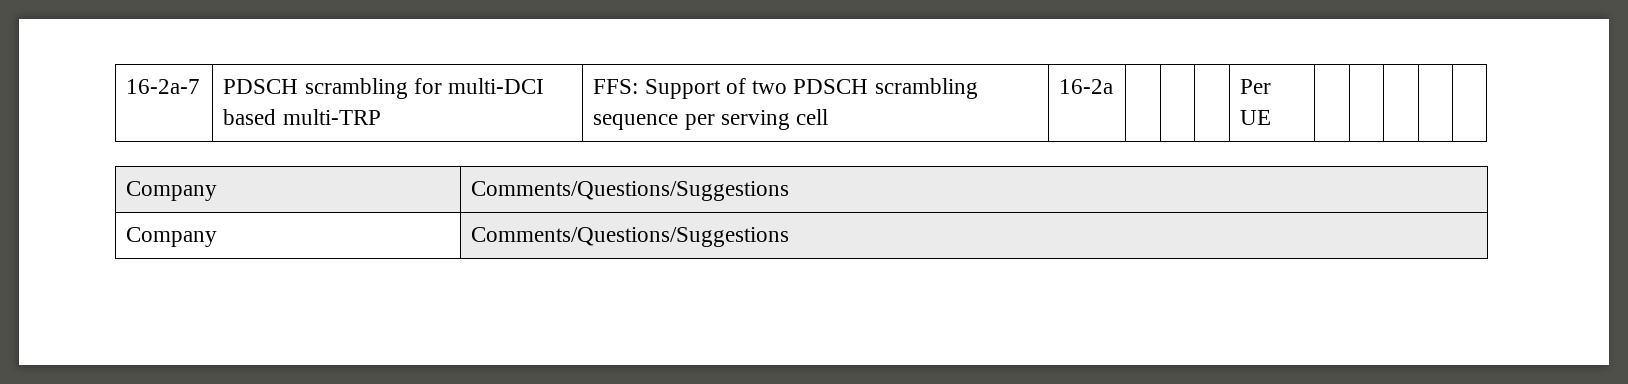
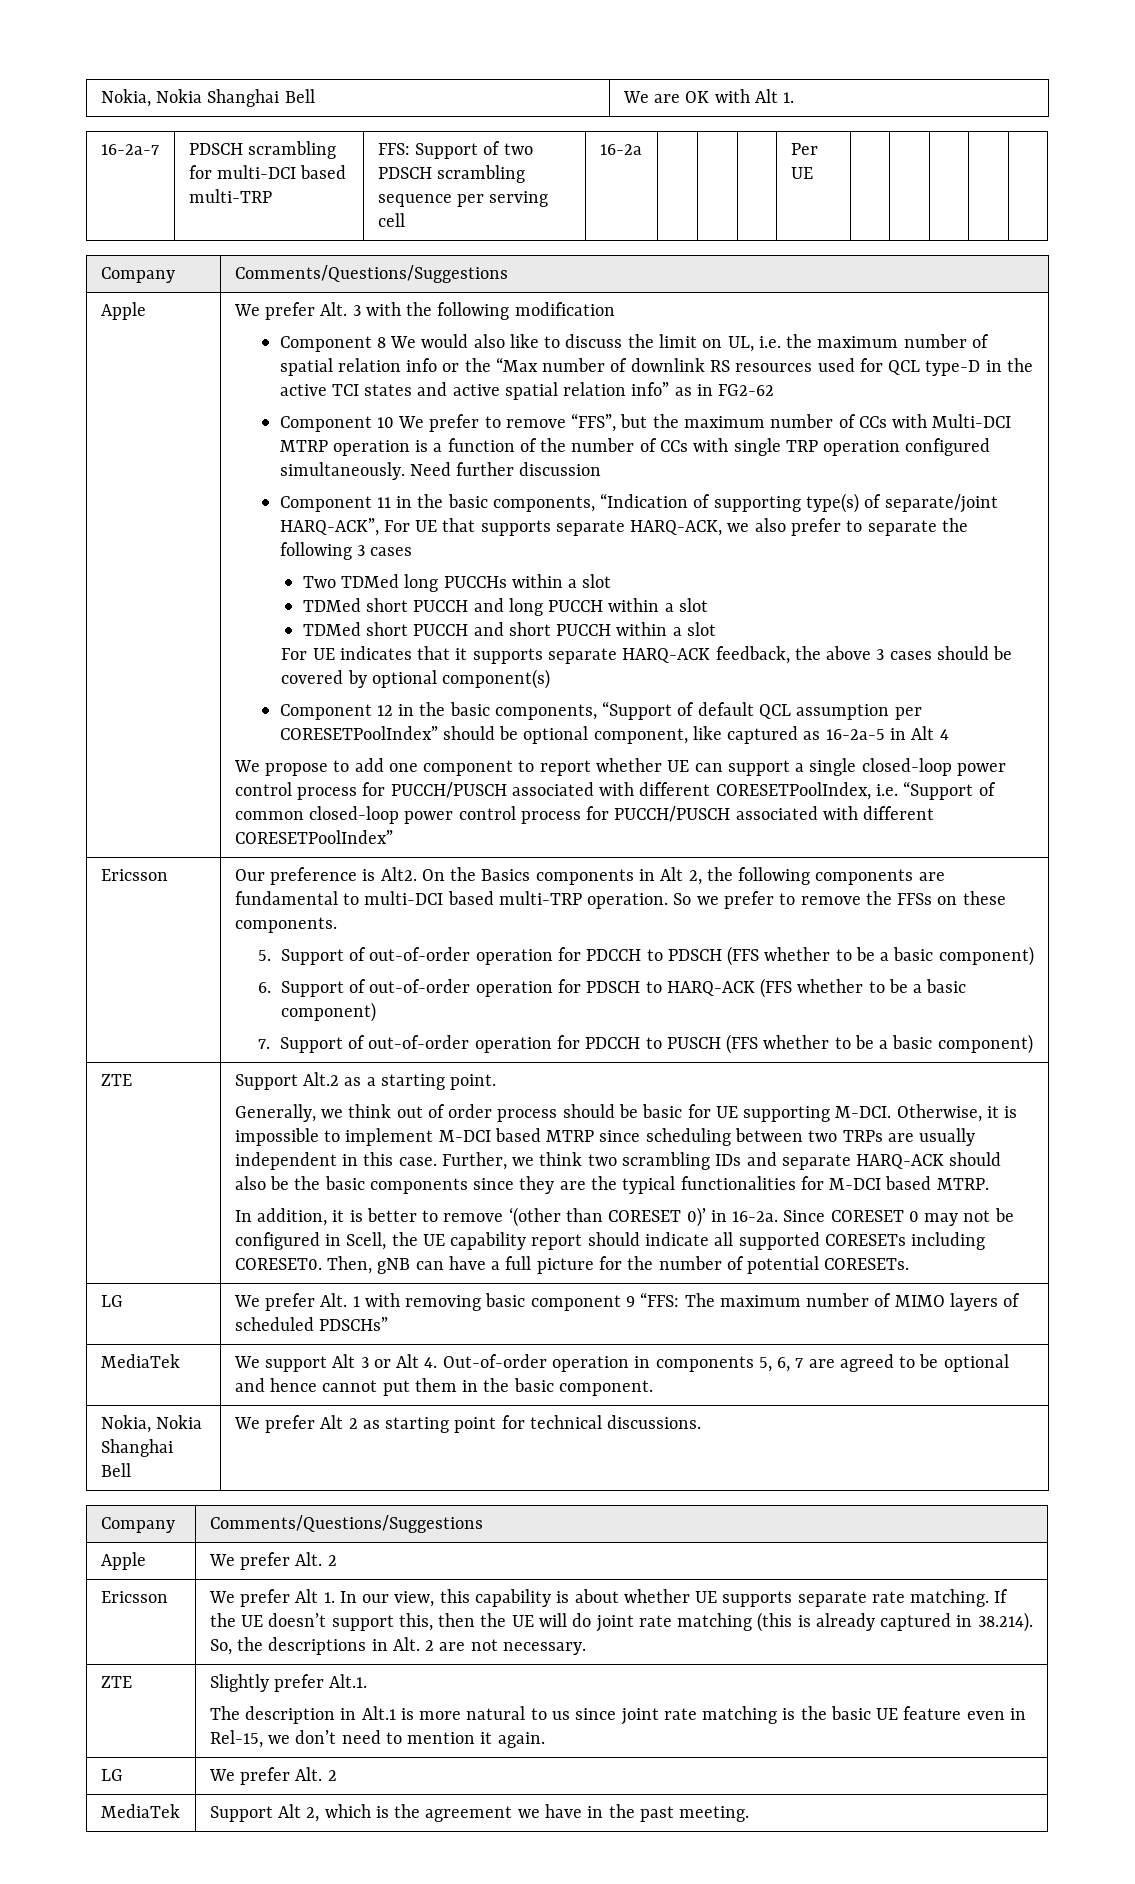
(126, 86) none -> [100,89,315,107] [622,89,795,103] Nokia, Nokia Shanghai Bell | We are OK with Alt 1. //
[126,227,218,247] [471,227,790,247] Company | Comments/Questions/Suggestions -> [100,302,146,320] [233,302,615,320] [279,334,989,352] [279,357,1033,376] [279,382,775,400] [279,413,1012,432] [279,438,991,456] [279,462,602,480] [279,493,998,513] [279,518,968,536] [279,542,413,560] [302,574,612,592] [302,598,709,616] [302,622,717,636] [281,646,1013,664] [281,669,551,689] [279,701,922,720] [279,726,949,744] [233,758,1006,776] [234,781,996,800] [234,806,935,824] [234,830,393,844] [100,869,168,881] [234,867,945,885] [234,891,1006,909] [234,917,337,933] [258,946,1034,966] [258,978,967,998] [280,1002,376,1022] [258,1034,1033,1054] [100,1074,132,1086] [234,1072,497,1090] [234,1104,1018,1122] [234,1128,976,1146] [234,1152,1002,1170] [234,1176,989,1194] [234,1207,1014,1227] [234,1232,986,1250] [234,1256,910,1274] [100,1295,123,1307] [233,1292,1021,1311] [234,1317,389,1331] [100,1354,180,1368] [233,1354,1009,1372] [234,1378,654,1396] [100,1415,203,1433] [100,1439,173,1457] [100,1463,131,1477] [233,1415,702,1433] [100,1517,175,1533] [209,1515,483,1533] [100,1552,146,1570] [208,1552,337,1570] [100,1591,168,1603] [208,1589,1009,1607] [209,1612,1033,1632] [209,1637,587,1655] [100,1676,132,1688] [209,1674,368,1692] [209,1706,1026,1725] [209,1730,545,1748] [100,1769,123,1781] [208,1767,337,1785] [100,1804,180,1818] [209,1804,750,1822] Apple | We prefer Alt. 3 with the following modification // Component 8 We would also like to discuss the limit on UL, i.e. the maximum number of spatial relation info or the “Max number of downlink RS resources used for QCL type-D in the active TCI states and active spatial relation info” as in FG2-62 // Component 10 We prefer to remove “FFS”, but the maximum number of CCs with Multi-DCI MTRP operation is a function of the number of CCs with single TRP operation configured simultaneously. Need further discussion // Component 11 in the basic components, “Indication of supporting type(s) of separate/joint HARQ-ACK”, For UE that supports separate HARQ-ACK, we also prefer to separate the following 3 cases // Two TDMed long PUCCHs within a slot // TDMed short PUCCH and long PUCCH within a slot // TDMed short PUCCH and short PUCCH within a slot // For UE indicates that it supports separate HARQ-ACK feedback, the above 3 cases should be covered by optional component(s) // Component 12 in the basic components, “Support of default QCL assumption per CORESETPoolIndex” should be optional component, like captured as 16-2a-5 in Alt 4 // We propose to add one component to report whether UE can support a single closed-loop power control process for PUCCH/PUSCH associated with different CORESETPoolIndex, i.e. “Support of common closed-loop power control process for PUCCH/PUSCH associated with different CORESETPoolIndex” // Ericsson | Our preference is Alt2. On the Basics components in Alt 2, the following components are fundamental to multi-DCI based multi-TRP operation. So we prefer to remove the FFSs on these components. // 5. Support of out-of-order operation for PDCCH to PDSCH (FFS whether to be a basic component) // 6. Support of out-of-order operation for PDSCH to HARQ-ACK (FFS whether to be a basic component) // 7. Support of out-of-order operation for PDCCH to PUSCH (FFS whether to be a basic component) // ZTE | Support Alt.2 as a starting point. // Generally, we think out of order process should be basic for UE supporting M-DCI. Otherwise, it is impossible to implement M-DCI based MTRP since scheduling between two TRPs are usually independent in this case. Further, we think two scrambling IDs and separate HARQ-ACK should also be the basic components since they are the typical functionalities for M-DCI based MTRP. // In addition, it is better to remove ‘(other than CORESET 0)’ in 16-2a. Since CORESET 0 may not be configured in Scell, the UE capability report should indicate all supported CORESETs including CORESET0. Then, gNB can have a full picture for the number of potential CORESETs. // LG | We prefer Alt. 1 with removing basic component 9 “FFS: The maximum number of MIMO layers of scheduled PDSCHs” // MediaTek | We support Alt 3 or Alt 4. Out-of-order operation in components 5, 6, 7 are agreed to be optional and hence cannot put them in the basic component. // Nokia, Nokia Shanghai Bell | We prefer Alt 2 as starting point for technical discussions. // Company | Comments/Questions/Suggestions // Apple | We prefer Alt. 2 // Ericsson | We prefer Alt 1. In our view, this capability is about whether UE supports separate rate matching. If the UE doesn’t support this, then the UE will do joint rate matching (this is already captured in 38.214). So, the descriptions in Alt. 2 are not necessary. // ZTE | Slightly prefer Alt.1. // The description in Alt.1 is more natural to us since joint rate matching is the basic UE feature even in Rel-15, we don’t need to mention it again. // LG | We prefer Alt. 2 // MediaTek | Support Alt 2, which is the agreement we have in the past meeting.

